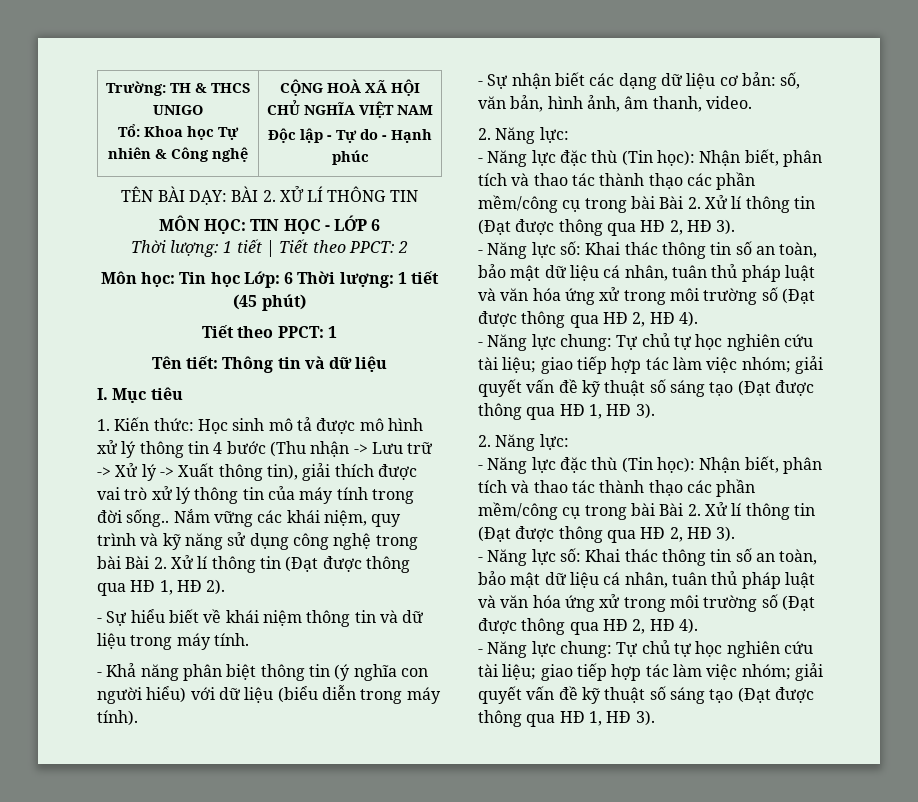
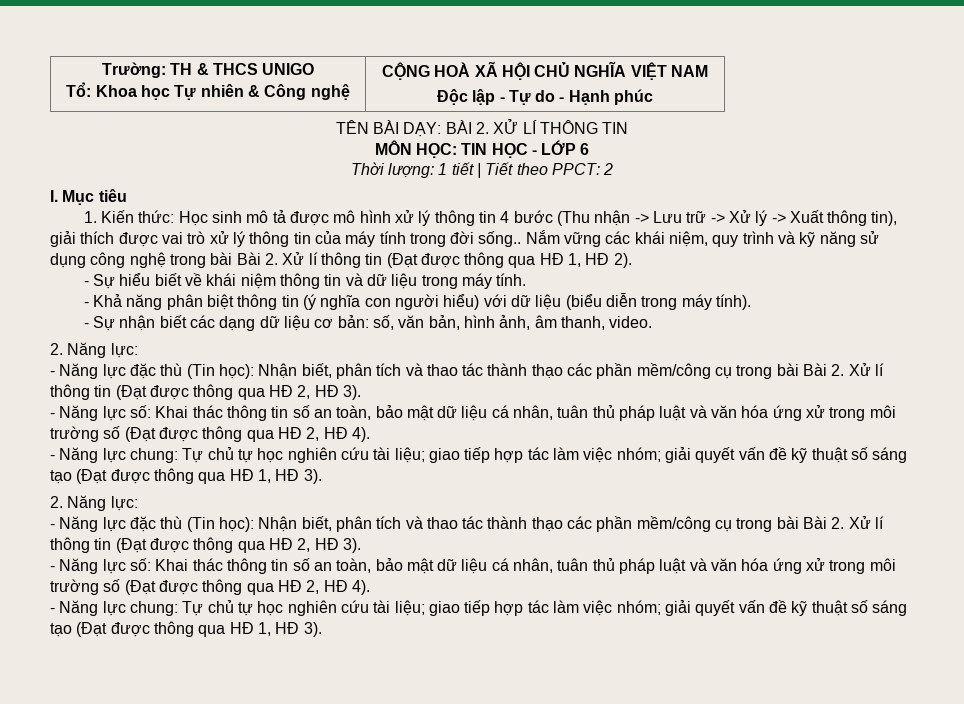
[100,271,440,288] [233,294,306,311] [202,325,337,338] [151,356,388,373] // Môn học: Tin học Lớp: 6 Thời lượng: 1 tiết (45 phút) // Tiết theo PPCT: 1 // Tên tiết: Thông tin và dữ liệu -> (614, 169) none

